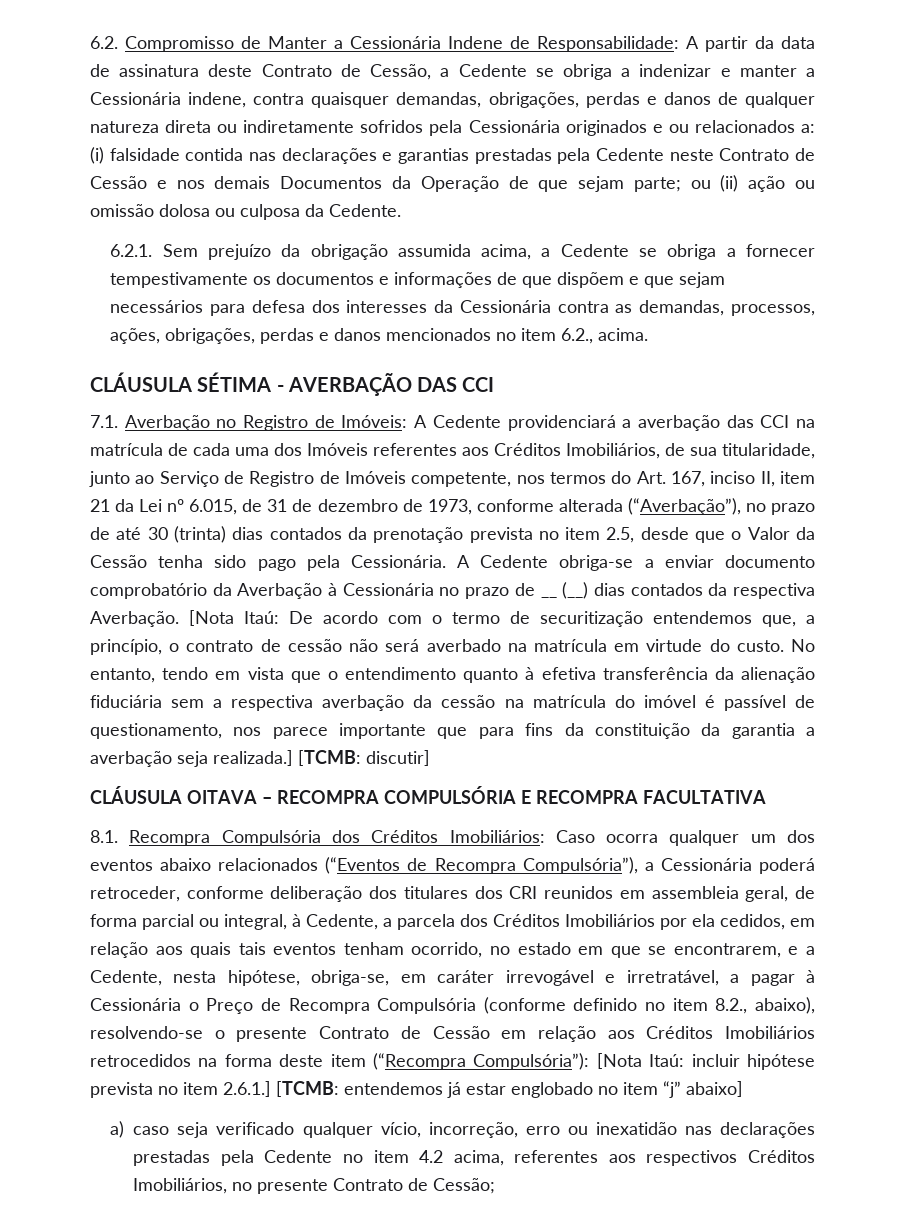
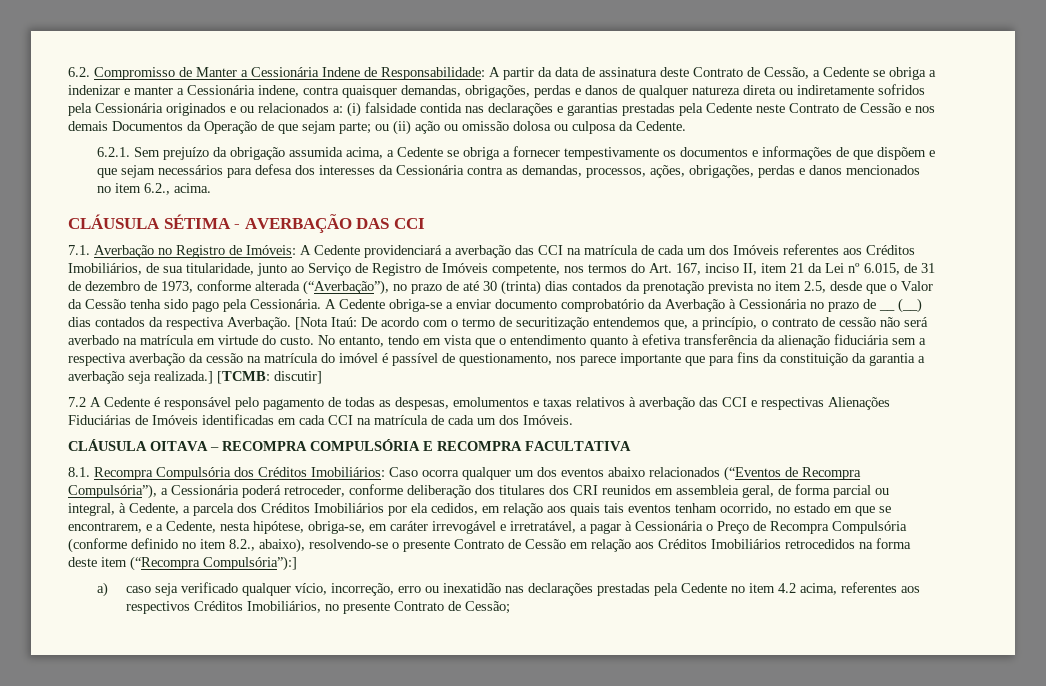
[235,447,269,456] uma -> [687,248,706,255] um
(430, 758) none -> [68,397,890,410] [68,414,573,425] // 7.2 A Cedente é responsável pelo pagamento de todas as despesas, emolumentos e taxas relativos à averbação das CCI e respectivas Alienações Fiduciárias de Imóveis identificadas em cada CCI na matrícula de cada um dos Imóveis.
[473,1053,815,1070] [90,1081,743,1098] Compulsória”): [Nota Itaú: incluir hipótese prevista no item 2.6.1.] [TCMB: entendemos já estar englobado no item “j” abaixo] -> [203,556,297,571] Compulsória”):]

